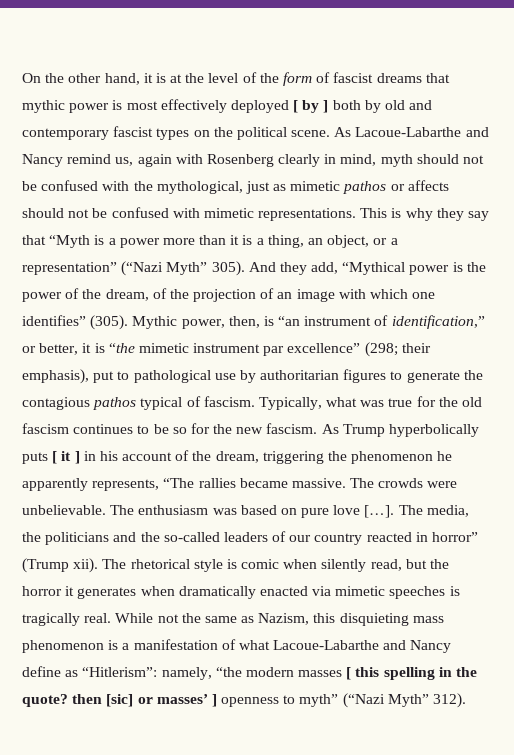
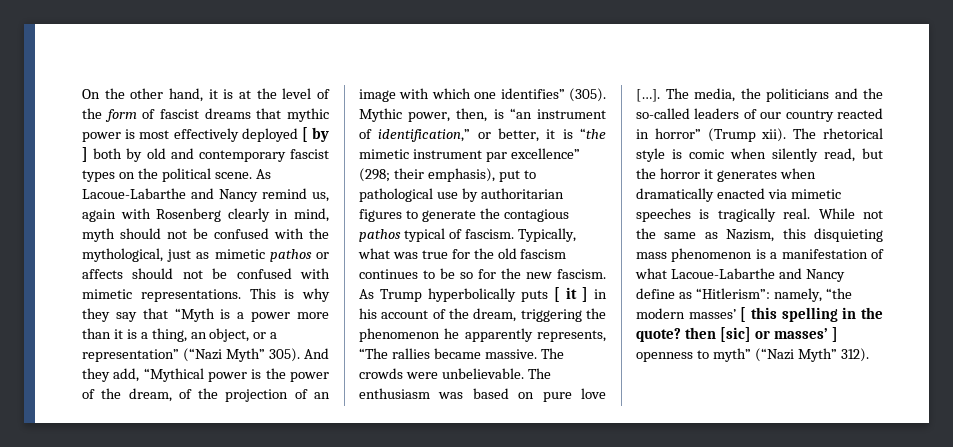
[298,670,343,677] masses -> [688,309,736,319] masses’

